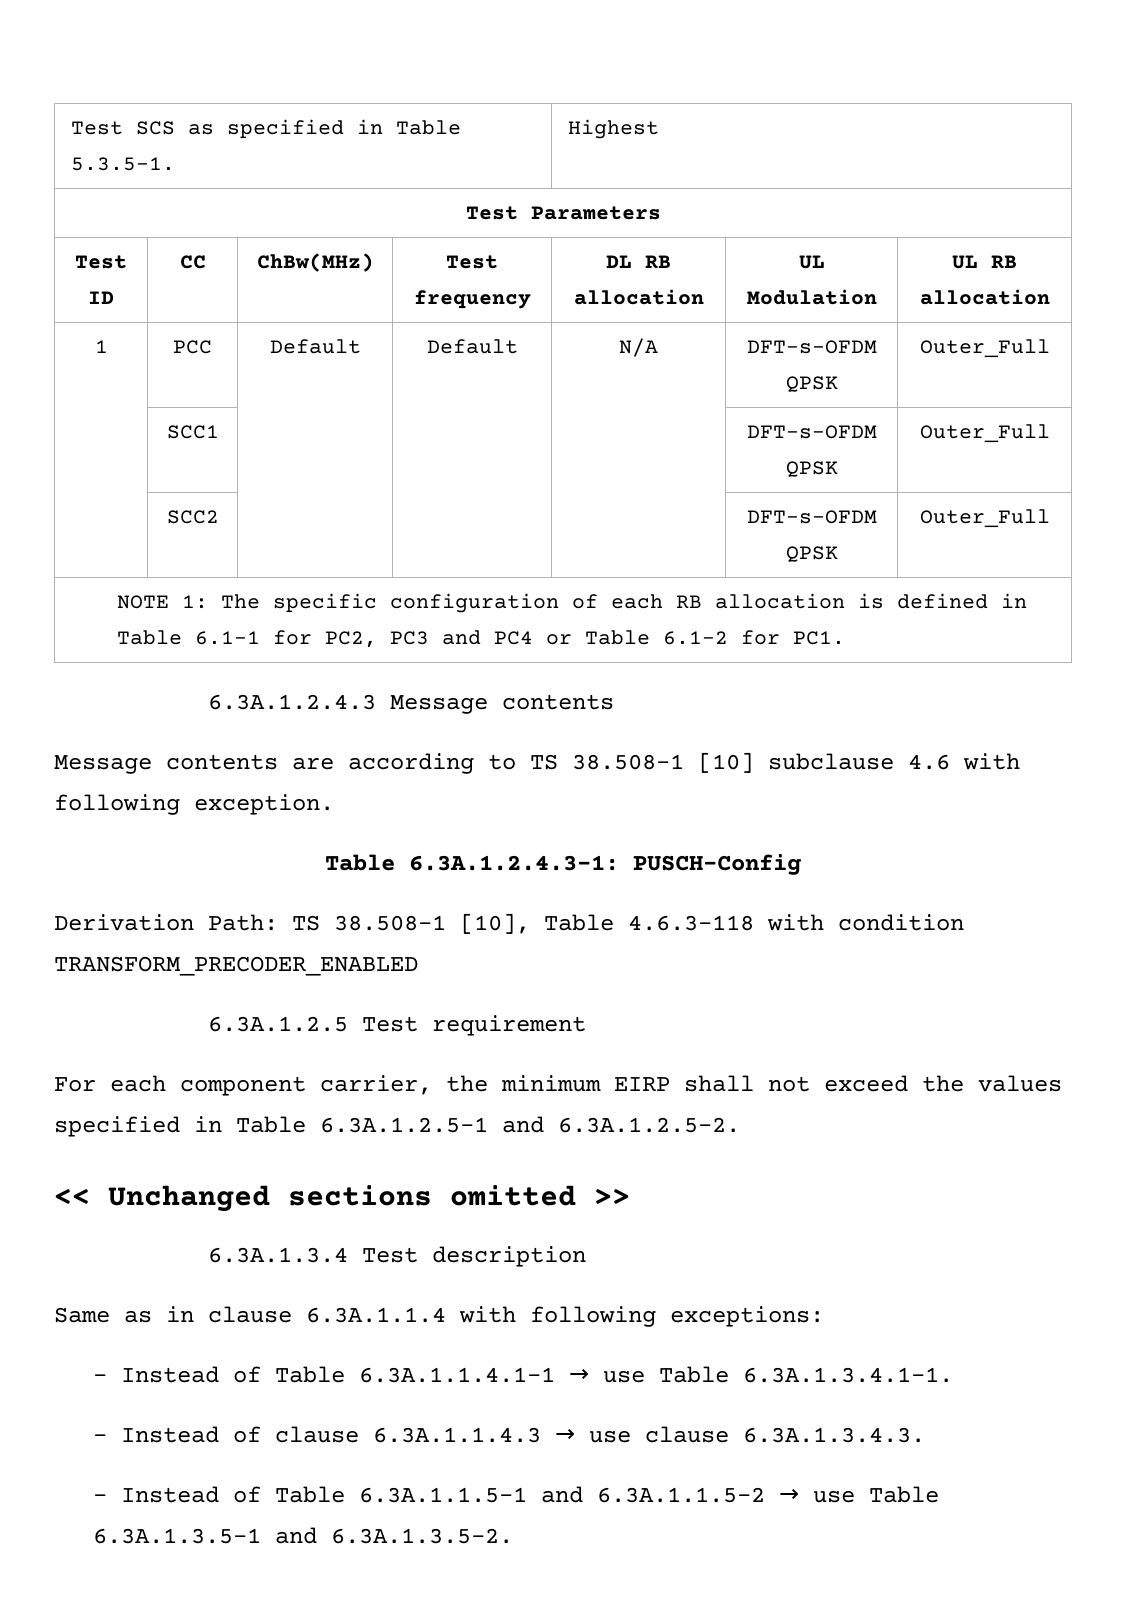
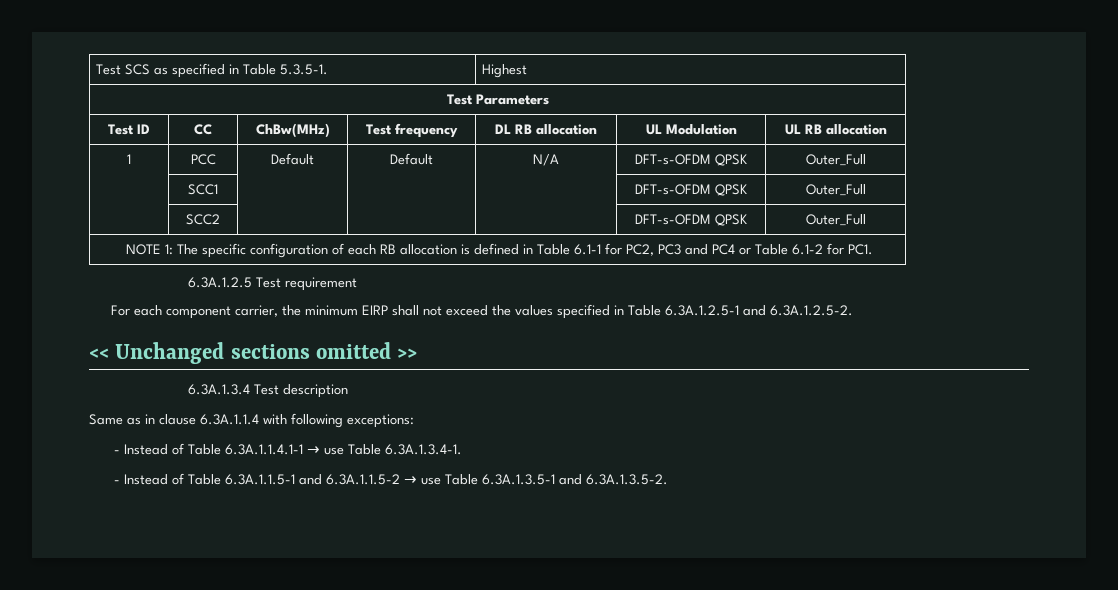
[208,694,615,714] [54,752,1020,774] [54,794,334,815] [325,854,801,875] [54,913,964,934] [54,956,418,976] // 6.3A.1.2.4.3 Message contents // Message contents are according to TS 38.508-1 [10] subclause 4.6 with following exception. // Table 6.3A.1.2.4.3-1: PUSCH-Config // Derivation Path: TS 38.508-1 [10], Table 4.6.3-118 with condition TRANSFORM_PRECODER_ENABLED -> (873, 249) none
[742,1367,953,1383] [92,1426,925,1443] 6.3A.1.3.4.1-1. // - Instead of clause 6.3A.1.1.4.3 → use clause 6.3A.1.3.4.3. -> [384,444,462,455] 6.3A.1.3.4-1.

